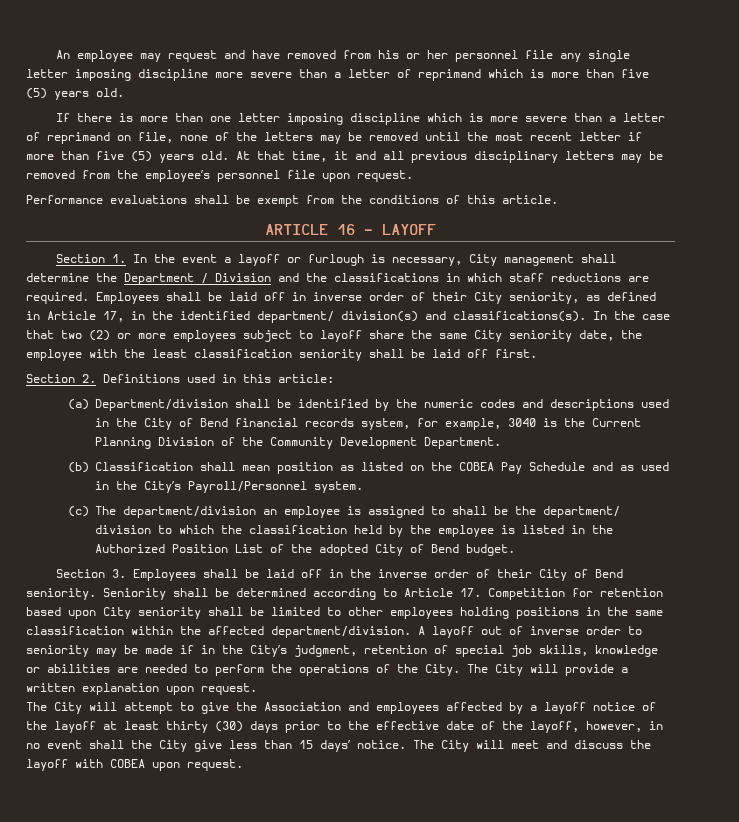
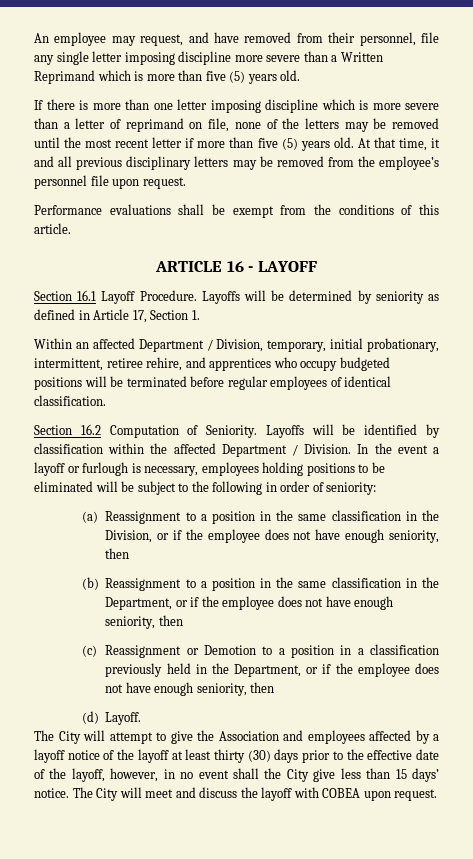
[167,50,217,62] request -> [140,34,184,46] request,
[377,50,518,62] his or her personnel -> [328,32,416,46] their personnel,
[348,69,481,81] letter of reprimand -> [340,52,383,62] [34,70,95,84] Written Reprimand
[111,254,126,263] 1. -> [77,290,439,304] [34,309,200,323] [34,338,439,352] [34,357,390,371] [34,376,392,390] [34,395,106,406] [34,424,440,438] [34,443,352,457] 16.1 Layoff Procedure. Layoffs will be determined by seniority as defined in Article 17, Section 1. // Within an affected Department / Division, temporary, initial probationary, intermittent, retiree rehire, and apprentices who occupy budgeted positions will be terminated before regular employees of identical classification. // Section 16.2 Computation of Seniority. Layoffs will be identified by classification within the affected Department / Division.
[468,254,616,266] [26,273,649,285] [26,292,656,304] [26,311,670,323] [26,330,642,342] [26,349,537,361] [26,374,334,383] [68,399,670,411] [95,418,642,430] [95,437,502,449] [68,462,670,474] [95,481,364,493] [68,506,621,518] [95,525,614,537] [95,544,516,556] [55,569,623,581] [26,588,663,600] [26,607,663,619] [26,626,642,638] [26,645,658,657] [26,664,628,676] [26,683,257,695] City management shall determine the Department / Division and the classifications in which staff reductions are required. Employees shall be laid off in inverse order of their City seniority, as defined in Article 17, in the identified department/ division(s) and classifications(s). In the case that two (2) or more employees subject to layoff share the same City seniority date, the employee with the least classification seniority shall be laid off first. // Section 2. Definitions used in this article: // (a) Department/division shall be identified by the numeric codes and descriptions used in the City of Bend financial records system, for example, 3040 is the Current Planning Division of the Community Development Department. // (b) Classification shall mean position as listed on the COBEA Pay Schedule and as used in the City’s Payroll/Personnel system. // (c) The department/division an employee is assigned to shall be the department/ division to which the classification held by the employee is listed in the Authorized Position List of the adopted City of Bend budget. // Section 3. Employees shall be laid off in the inverse order of their City of Bend seniority. Seniority shall be determined according to Article 17. Competition for retention based upon City seniority shall be limited to other employees holding positions in the same classification within the affected department/division. A layoff out of inverse order to seniority may be made if in the City’s judgment, retention of special job skills, knowledge or abilities are needed to perform the operations of the City. The City will provide a written explanation upon request. -> [201,462,385,476] [34,481,377,495] [81,510,439,524] [105,529,440,543] [105,548,130,559] [81,577,439,591] [105,596,394,610] [105,615,183,629] [81,644,440,658] [105,663,439,677] [105,682,275,696] [81,711,142,725] employees holding positions to be eliminated will be subject to the following in order of seniority: // (a) Reassignment to a position in the same classification in the Division, or if the employee does not have enough seniority, then // (b) Reassignment to a position in the same classification in the Department, or if the employee does not have enough seniority, then // (c) Reassignment or Demotion to a position in a classification previously held in the Department, or if the employee does not have enough seniority, then // (d) Layoff.

